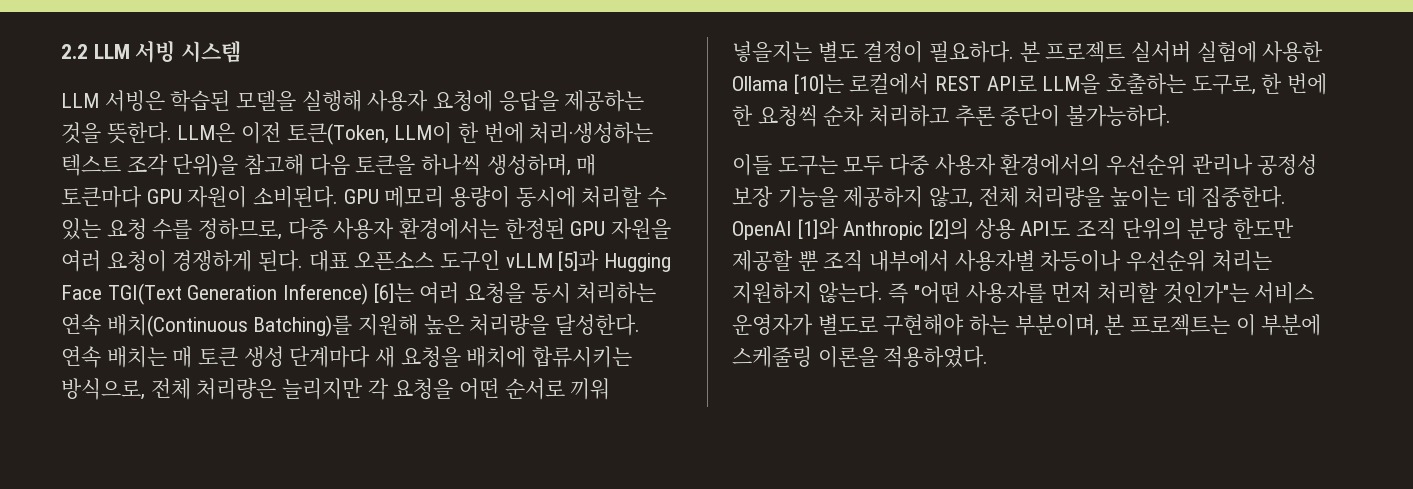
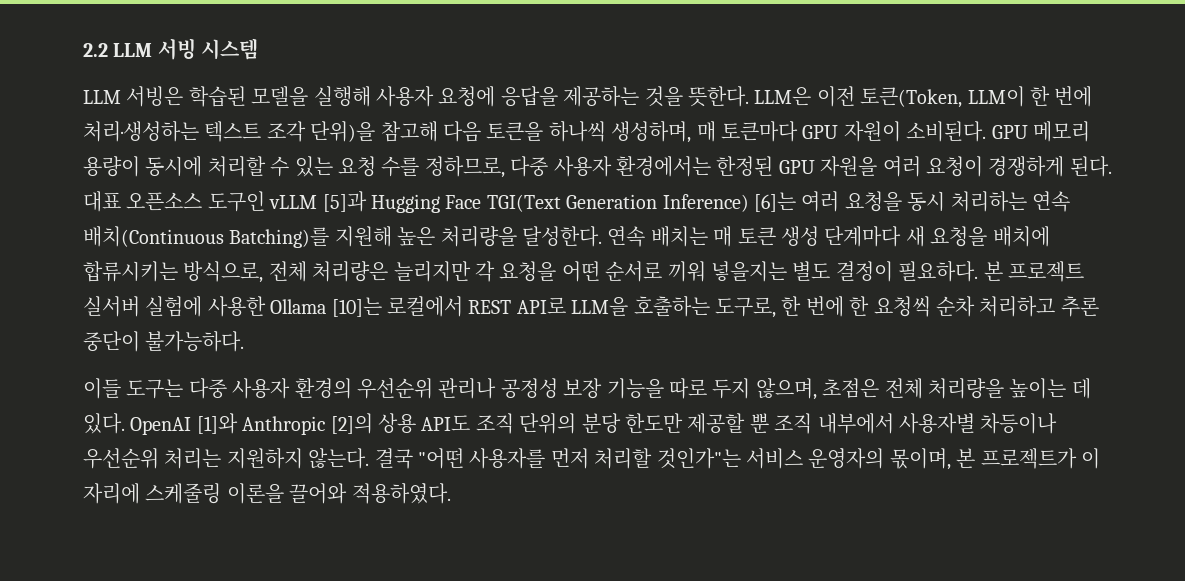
[843,154,1101,176] 모두 다중 사용자 환경에서의 -> [188,378,352,399] 다중 사용자 환경의
[843,186,974,208] 제공하지 않고, -> [668,378,880,400] 따로 두지 않으며, 초점은
[1201,186,1287,208] 집중한다. -> [83,413,125,434] 있다.
[888,283,909,304] 즉 -> [374,448,413,469] 결국
[732,314,1322,336] 운영자가 별도로 구현해야 하는 부분이며, 본 프로젝트는 이 부분에 -> [808,448,1100,470] [83,483,140,504] 운영자의 몫이며, 본 프로젝트가 이 자리에
(878, 357) none -> [289,483,348,504] 끌어와

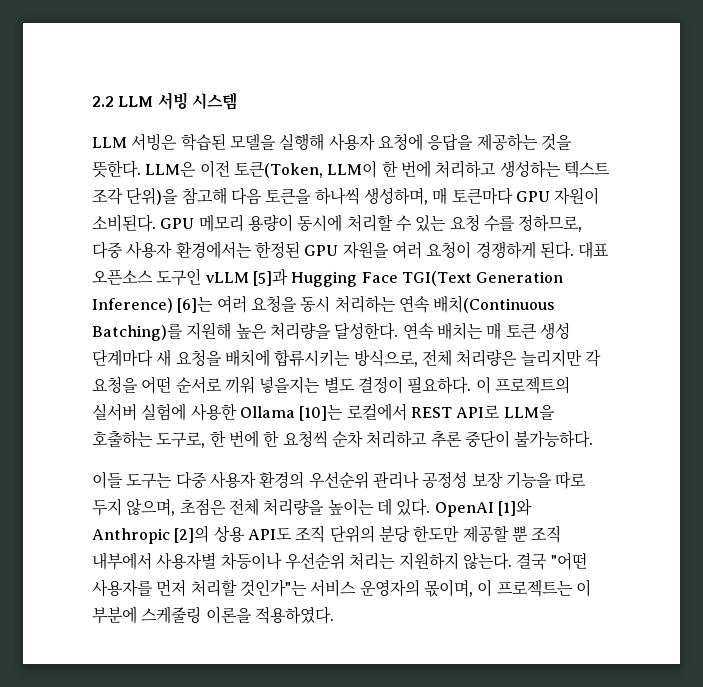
[83,121,199,142] 처리·생성하는 -> [435,160,561,178] 처리하고 생성하는
[983,261,1084,282] 본 프로젝트 -> [475,376,570,394] 이 프로젝트의
[956,448,1100,469] [83,483,140,504] 본 프로젝트가 이 자리에 -> [477,579,591,597] [92,606,137,624] 이 프로젝트는 이 부분에
[289,483,348,504] 끌어와 -> (252, 615) none

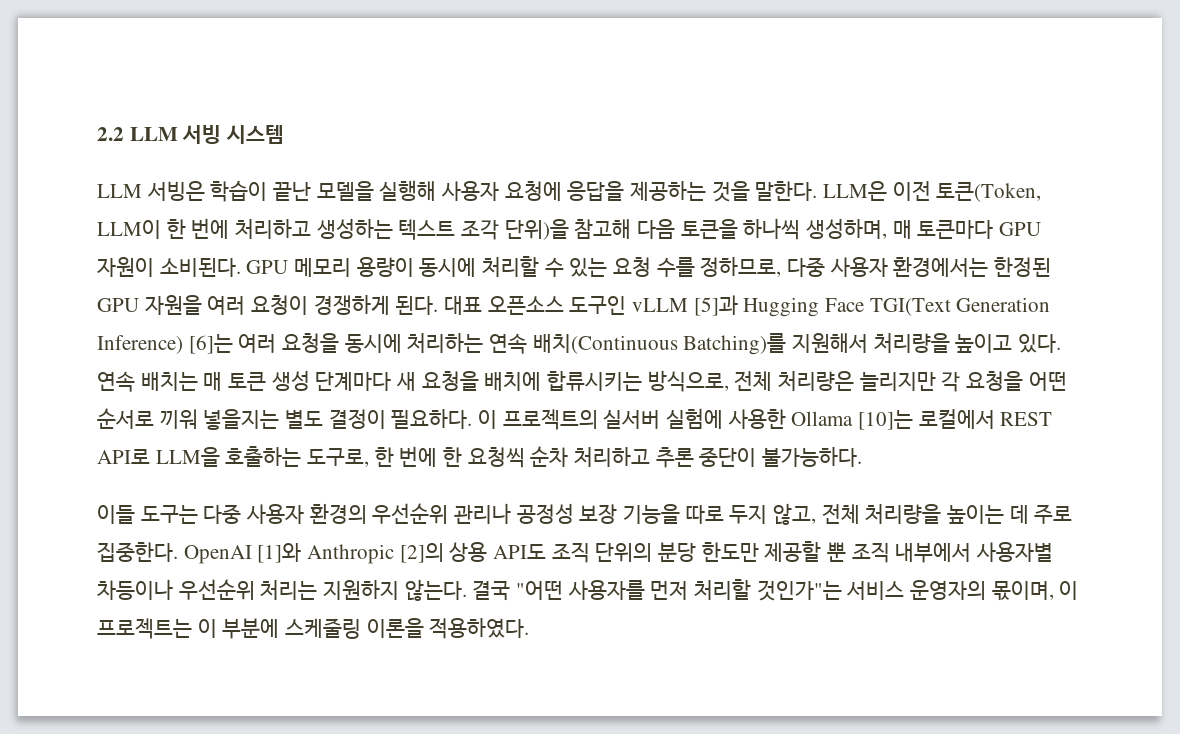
[180,133,226,151] 학습된 -> [210,180,312,202] 학습이 끝난
[92,160,141,178] 뜻한다. -> [755,181,818,201] 말한다.
[300,296,331,312] 동시 -> [344,334,402,353] 동시에
[186,322,399,340] 지원해 높은 처리량을 달성한다. -> [792,333,1062,353] 지원해서 처리량을 높이고 있다.
[126,498,226,516] 않으며, 초점은 -> [773,503,817,525] 않고,
[396,498,431,516] 있다. -> [1034,504,1073,524] [97,542,178,562] 주로 집중한다.

